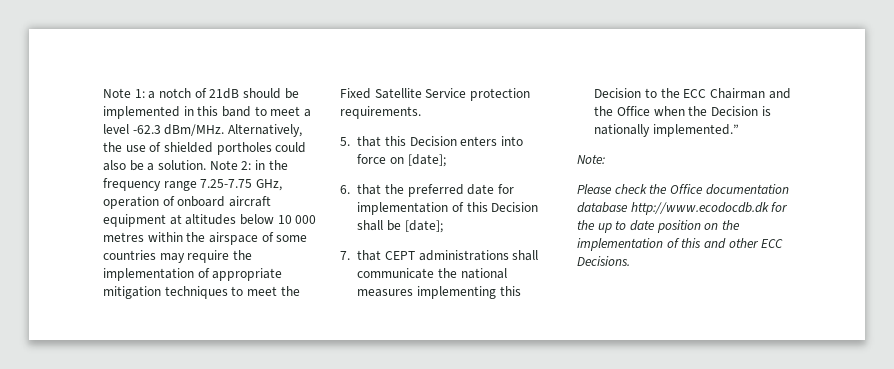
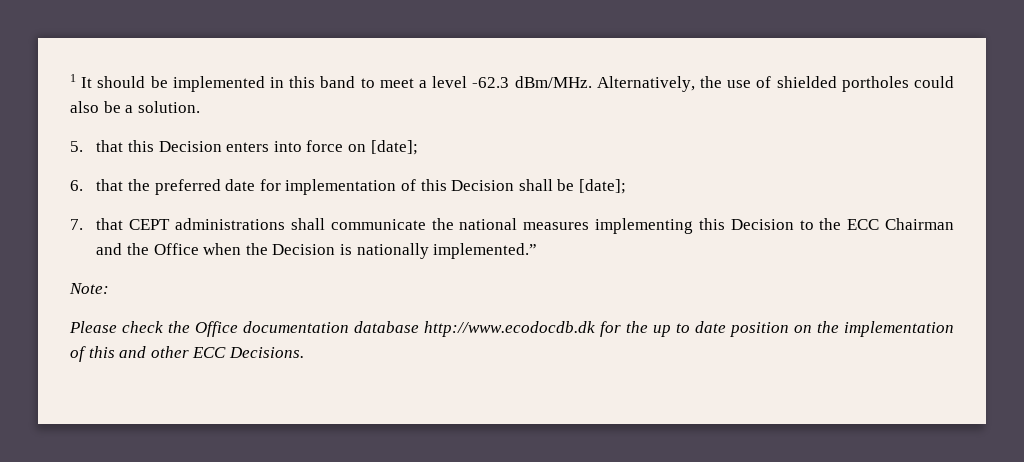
[103,88,240,99] Note 1: a notch of 21dB -> [70,74,93,88] 1 It
[209,160,288,170] [103,178,282,191] [103,196,271,209] [103,214,317,227] [103,232,308,245] [103,250,252,263] [103,268,283,281] [103,286,300,299] [340,88,530,101] [340,106,421,119] Note 2: in the frequency range 7.25-7.75 GHz, operation of onboard aircraft equipment at altitudes below 10 000 metres within the airspace of some countries may require the implementation of appropriate mitigation techniques to meet the Fixed Satellite Service protection requirements. -> (200, 107) none

